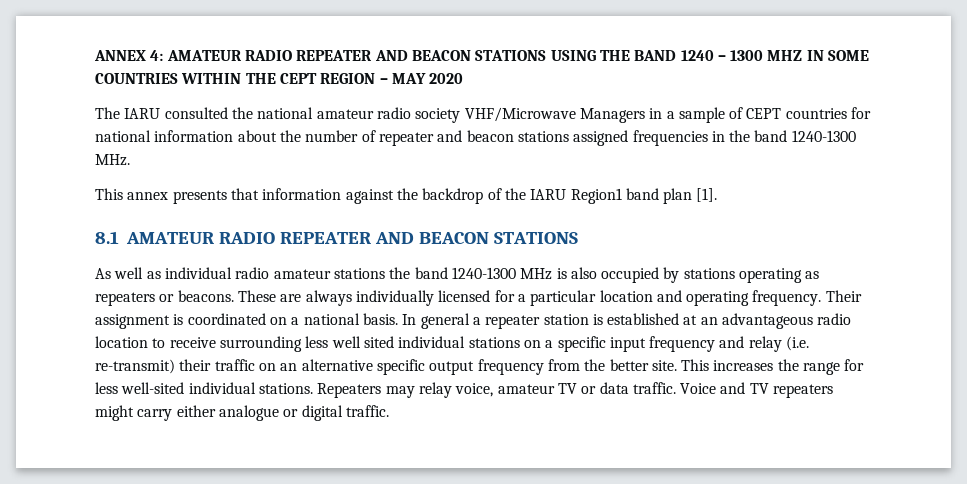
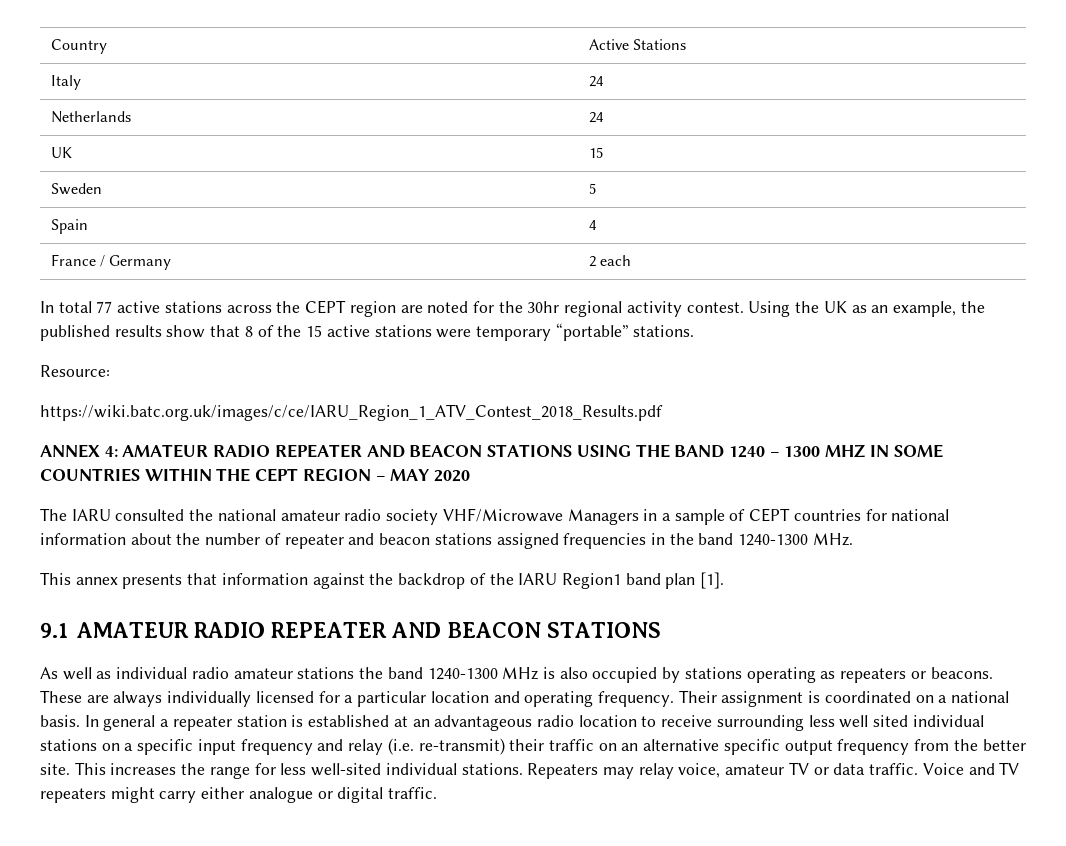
(94, 55) none -> [50,39,107,54] [588,39,686,50] [50,75,81,90] [588,76,604,87] [50,111,131,123] [588,112,604,123] [50,147,72,158] [588,147,603,158] [50,183,102,195] [588,183,596,194] [50,219,88,234] [588,220,597,230] [50,254,172,270] [588,255,631,267] [40,300,985,317] [40,323,695,341] [40,365,110,377] [40,404,663,421] Country | Active Stations // Italy | 24 // Netherlands | 24 // UK | 15 // Sweden | 5 // Spain | 4 // France / Germany | 2 each // In total 77 active stations across the CEPT region are noted for the 30hr regional activity contest. Using the UK as an example, the published results show that 8 of the 15 active stations were temporary “portable” stations. // Resource: // https://wiki.batc.org.uk/images/c/ce/IARU_Region_1_ATV_Contest_2018_Results.pdf //
[95,231,119,244] 8.1 -> [40,622,68,638] 9.1

